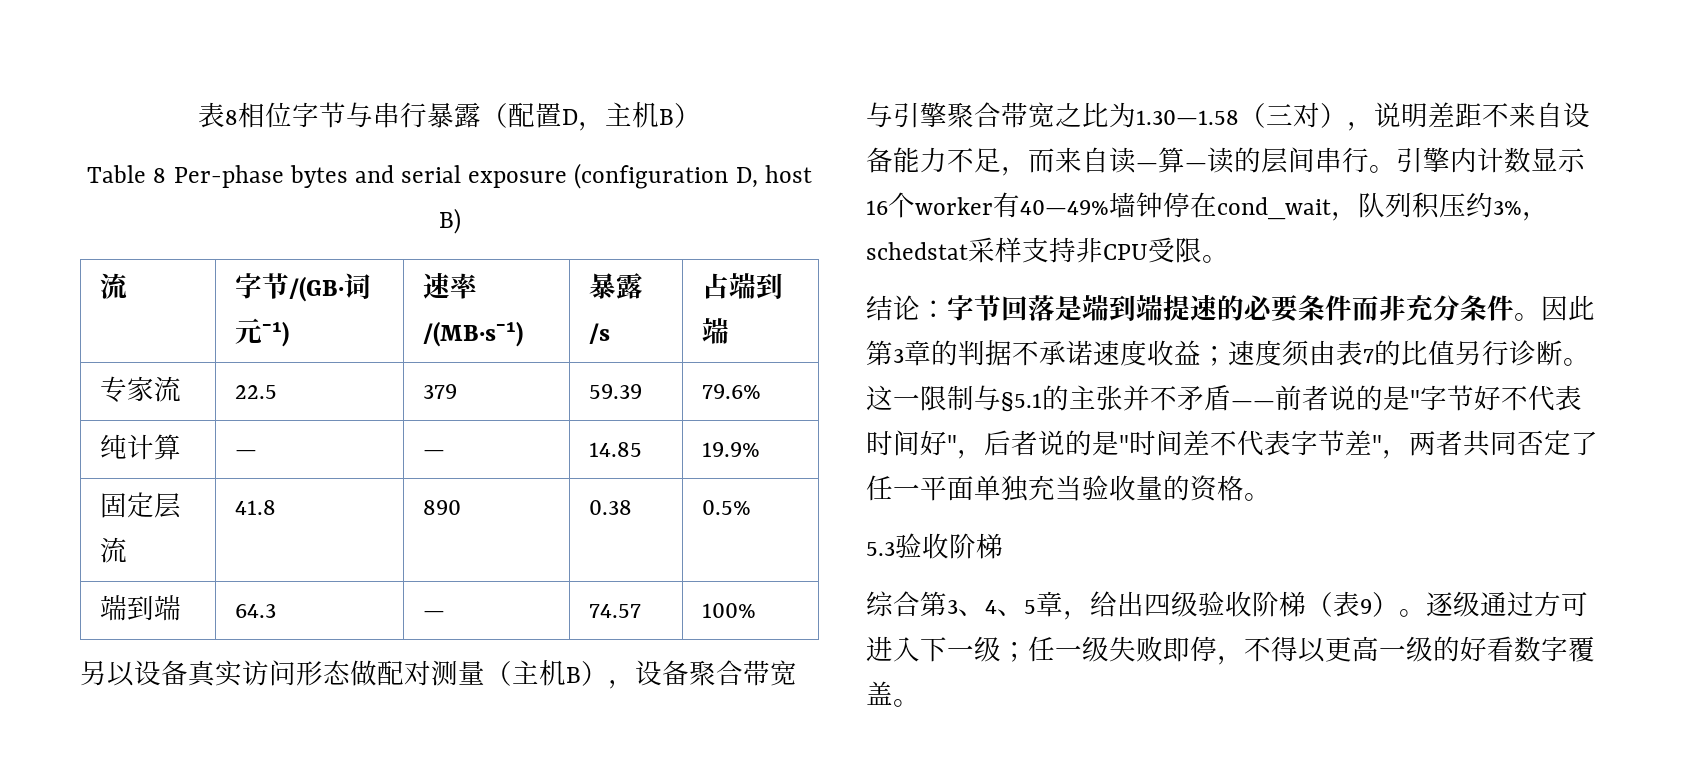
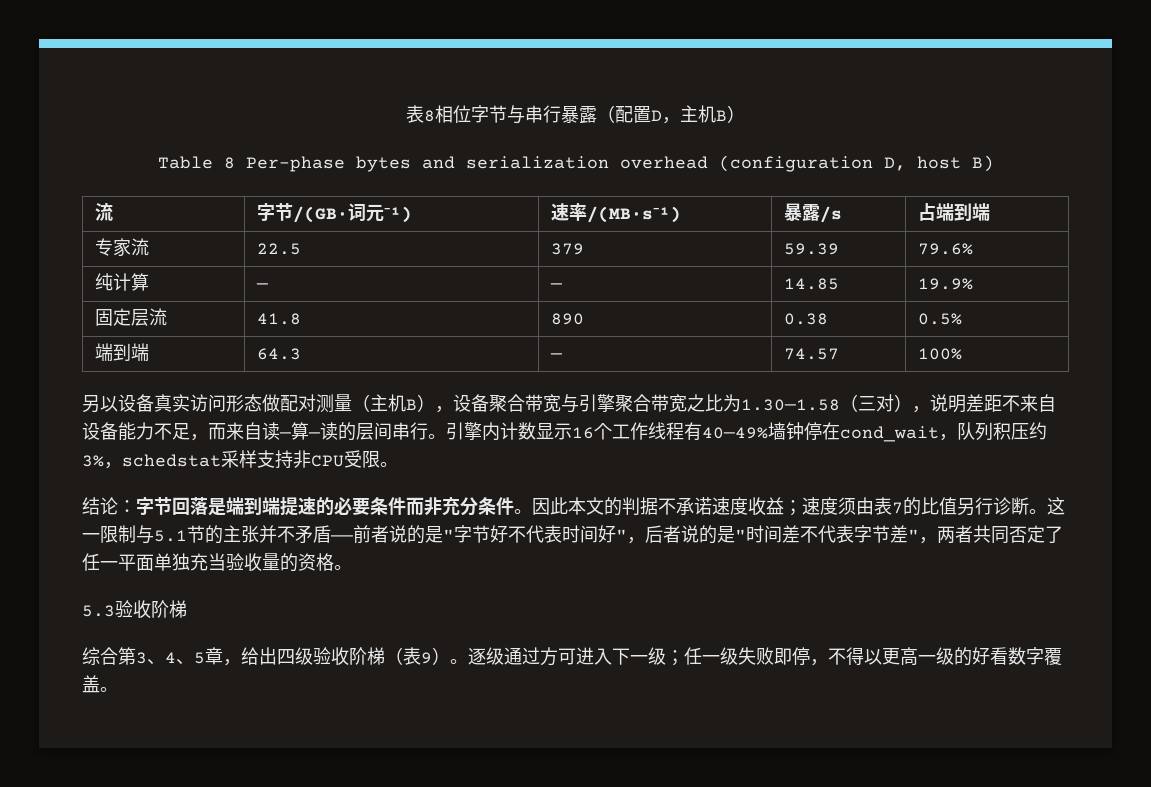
[401,165,568,188] serial exposure -> [465,156,708,169] serialization overhead
[915,197,993,215] worker -> [612,422,684,440] 工作线程
[866,340,931,366] 第3章 -> [568,497,604,515] 本文
[1001,392,1042,412] §5.1 -> [154,525,205,543] 5.1节

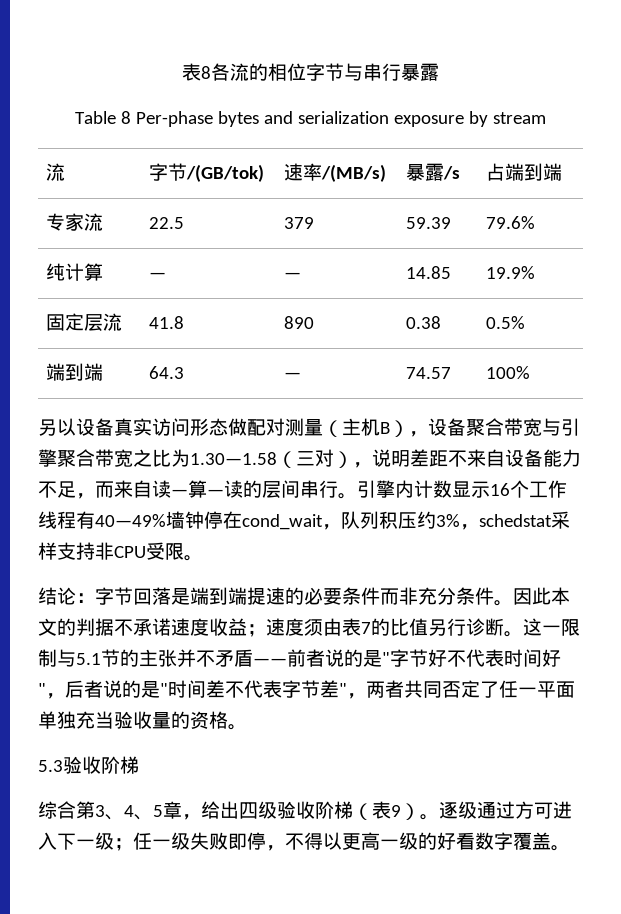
(435, 116) none -> [211,63,268,81] 各流的
[597,105,745,124] （配置D，主机B） -> (439, 72) none
[619,155,994,172] overhead (configuration D, host B) -> [393,111,546,127] exposure by stream
[292,203,412,223] /(GB·词元⁻¹) -> [186,164,265,182] /(GB/tok)
[586,206,681,223] /(MB·s⁻¹) -> [321,164,387,182] /(MB/s)

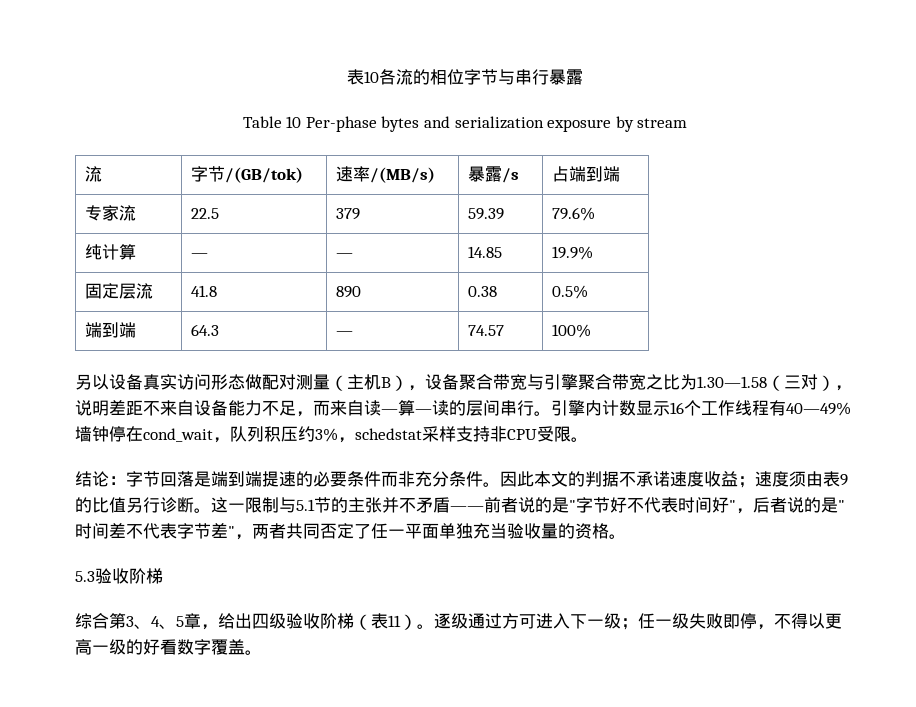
[182,63,211,81] 表8 -> [347,69,379,85] 表10
[121,111,132,124] 8 -> [286,116,302,128] 10
[361,622,371,634] 7 -> [840,474,848,486] 9
[391,805,401,817] 9 -> [388,615,401,627] 11

